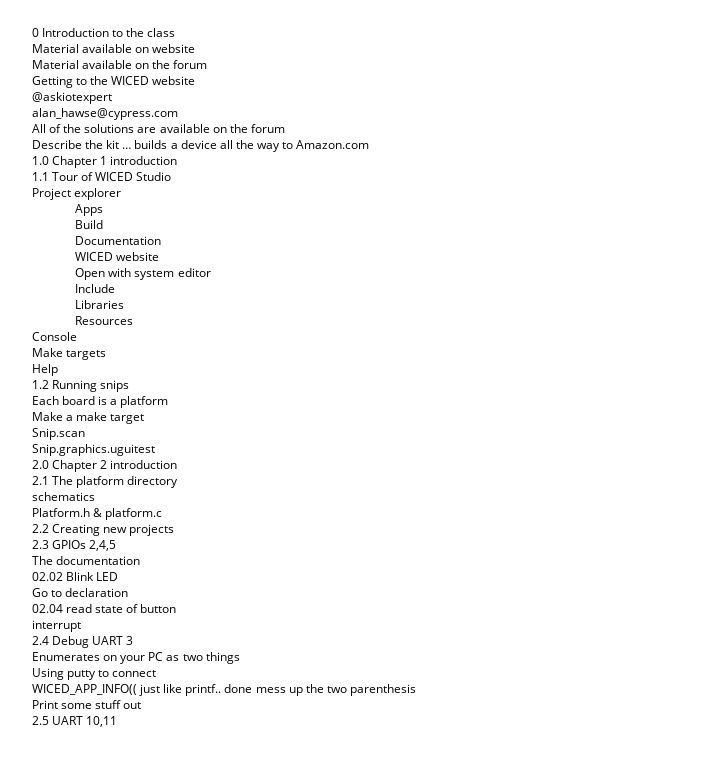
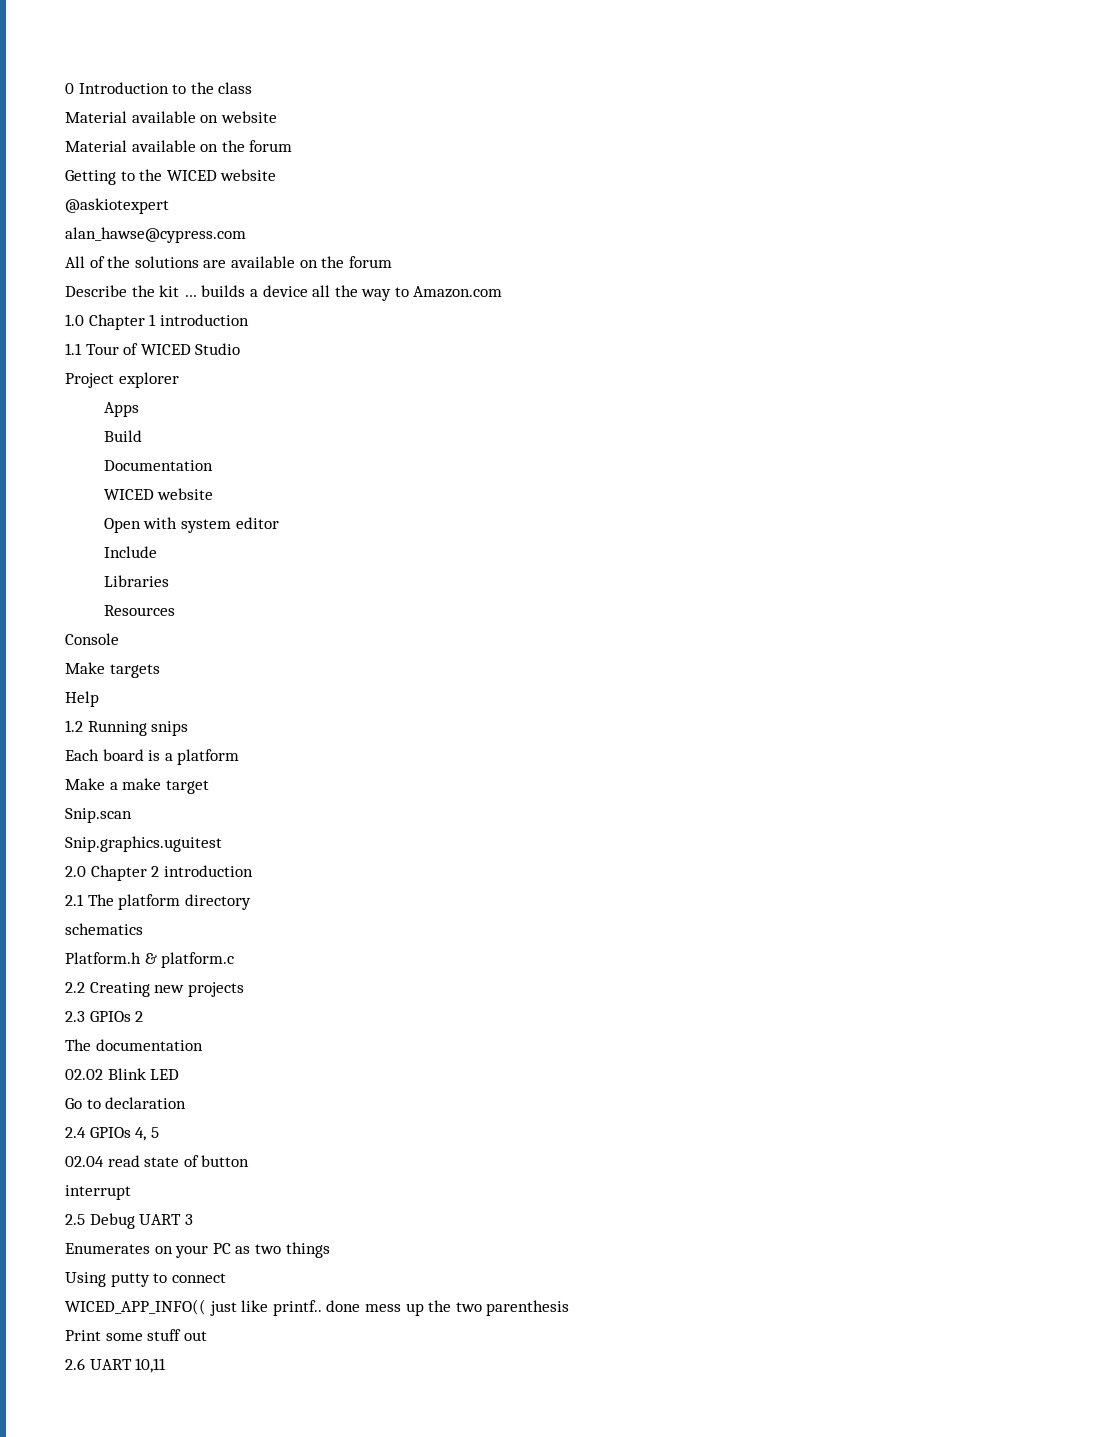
[89,540,117,551] 2,4,5 -> [135,1011,144,1022] 2
(129, 592) none -> [65,1127,159,1141] // 2.4 GPIOs 4, 5
[32,636,49,645] 2.4 -> [65,1214,85,1225] 2.5
[32,716,49,725] 2.5 -> [65,1358,85,1370] 2.6

